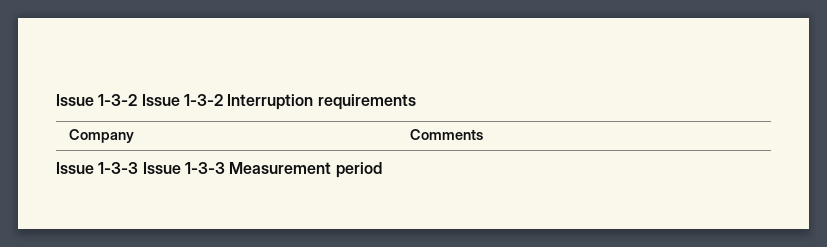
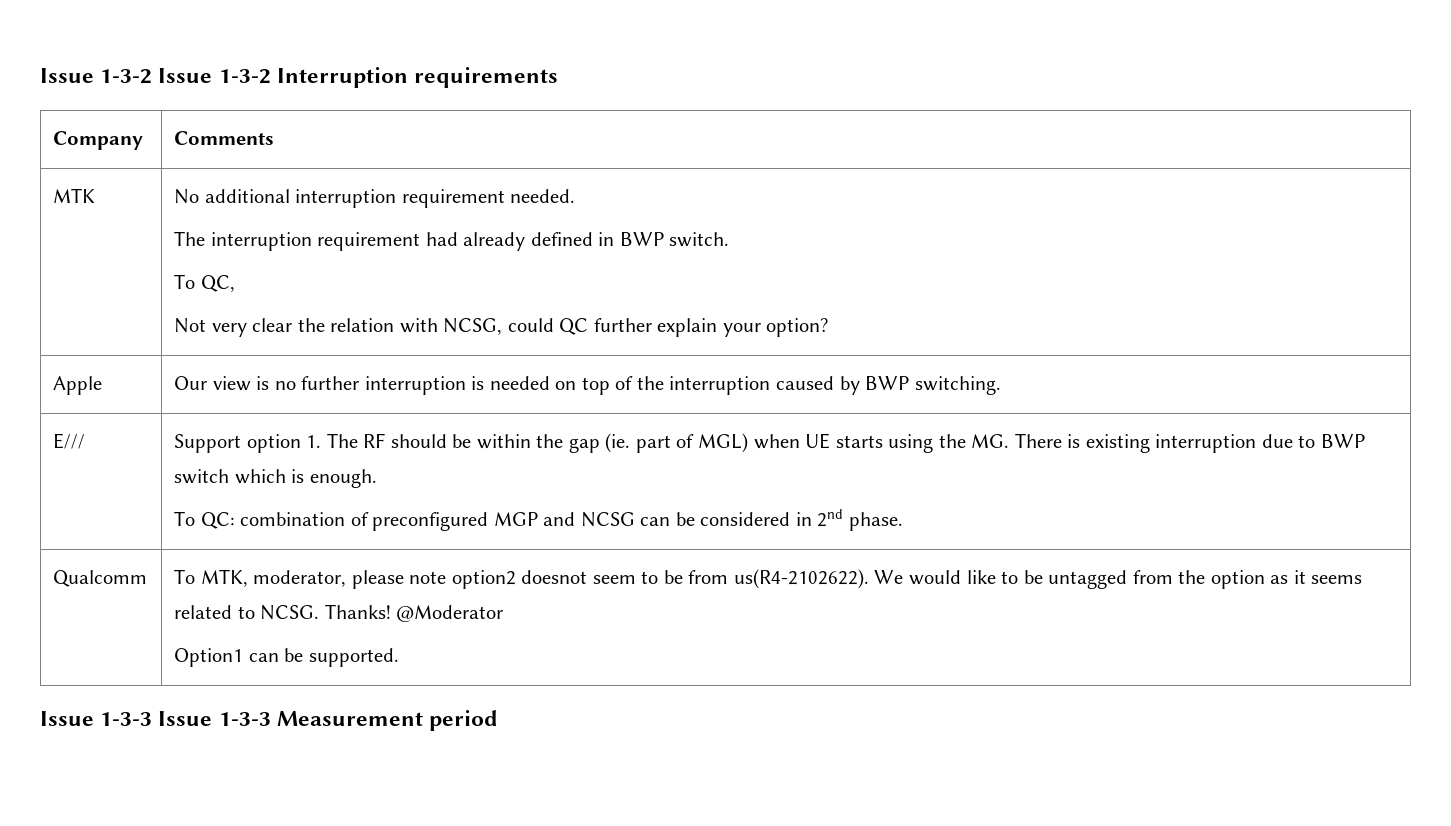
(483, 134) none -> [53,188,96,203] [174,189,576,208] [174,231,730,251] [174,274,235,292] [174,318,829,337] [53,376,103,395] [174,376,1001,395] [53,433,86,449] [174,433,1365,453] [174,469,377,488] [174,509,903,531] [53,570,148,587] [174,569,1363,589] [174,604,504,622] [174,648,399,667] // MTK | No additional interruption requirement needed. // The interruption requirement had already defined in BWP switch. // To QC, // Not very clear the relation with NCSG, could QC further explain your option? // Apple | Our view is no further interruption is needed on top of the interruption caused by BWP switching. // E/// | Support option 1. The RF should be within the gap (ie. part of MGL) when UE starts using the MG. There is existing interruption due to BWP switch which is enough. // To QC: combination of preconfigured MGP and NCSG can be considered in 2nd phase. // Qualcomm | To MTK, moderator, please note option2 doesnot seem to be from us(R4-2102622). We would like to be untagged from the option as it seems related to NCSG. Thanks! @Moderator // Option1 can be supported.

